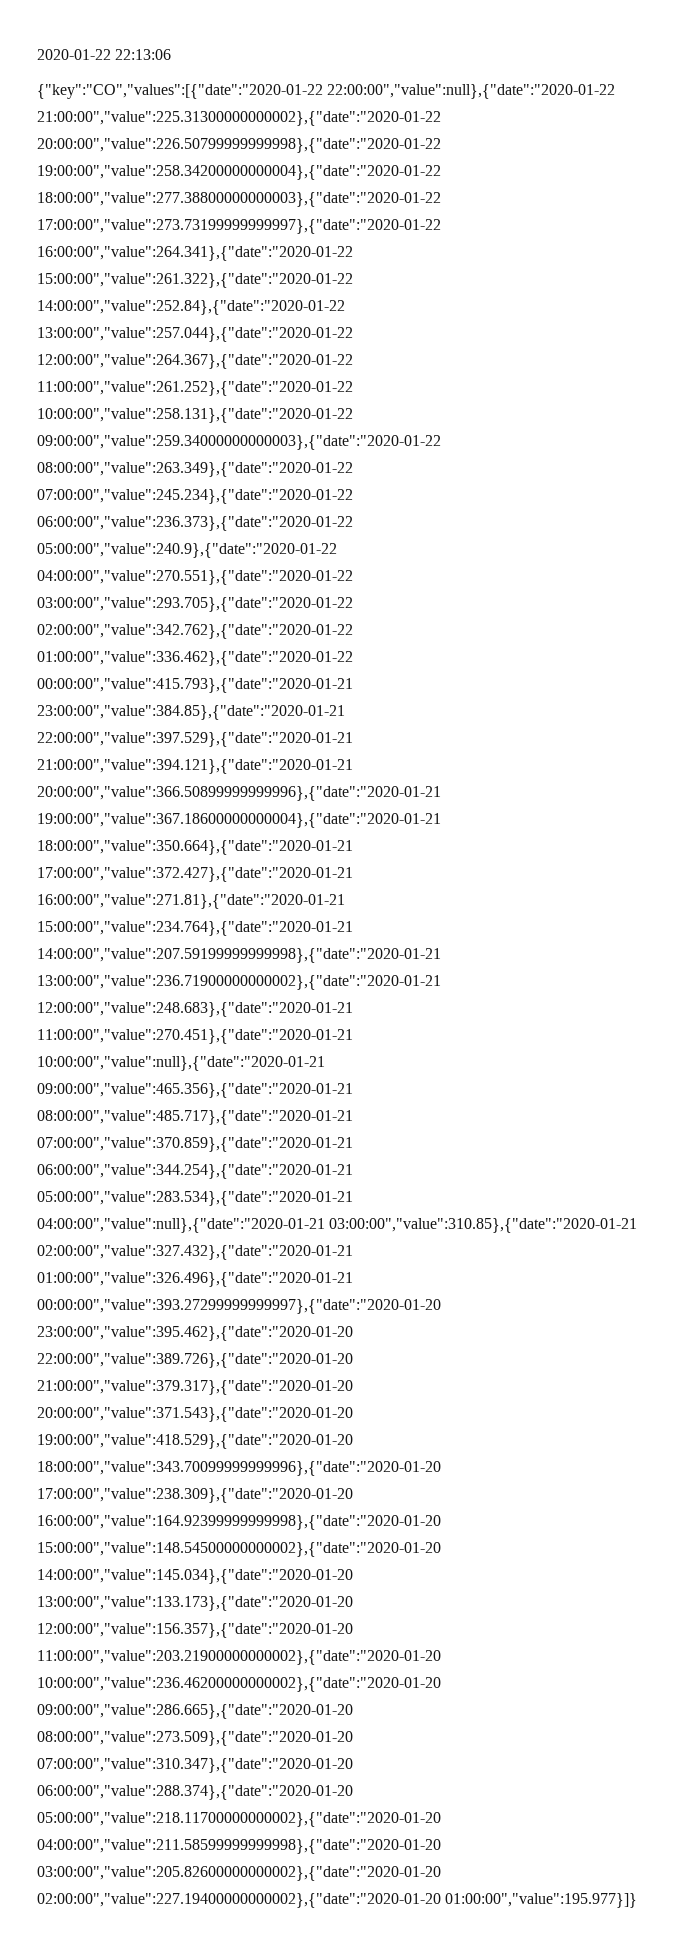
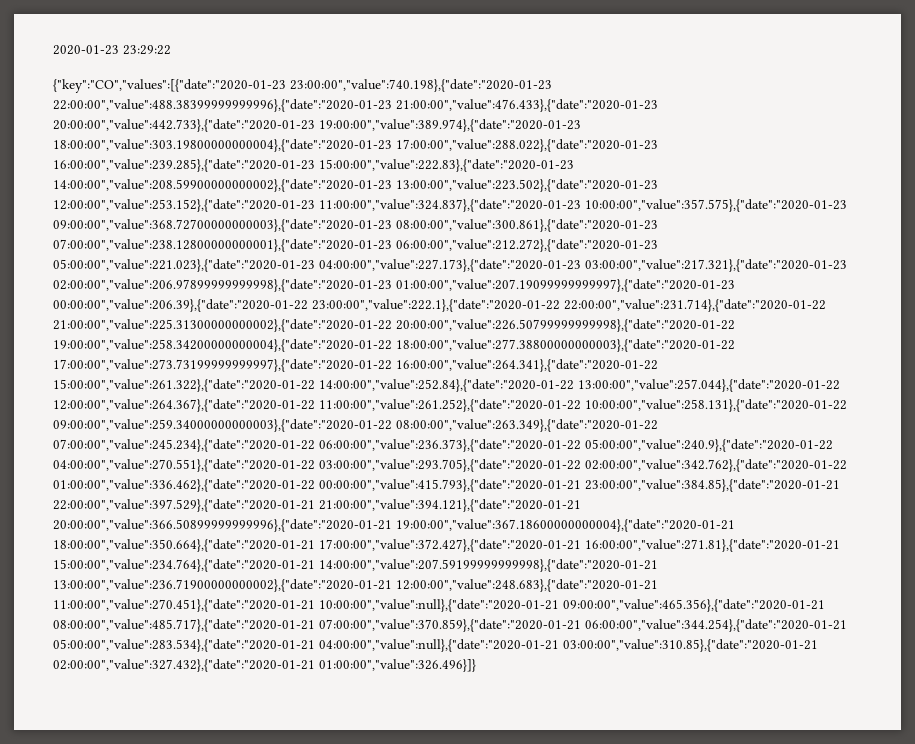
[37,49,172,60] [37,84,616,99] 2020-01-22 22:13:06 // {"key":"CO","values":[{"date":"2020-01-22 22:00:00","value":null},{"date":"2020-01-22 -> [53,45,171,55] [53,79,552,93] [53,99,658,112] [53,119,581,132] [53,139,658,152] [53,159,574,172] [53,179,658,192] [53,199,847,212] [53,219,658,232] [53,239,658,252] [53,259,847,272] [53,279,735,292] [53,299,826,312] 2020-01-23 23:29:22 // {"key":"CO","values":[{"date":"2020-01-23 23:00:00","value":740.198},{"date":"2020-01-23 22:00:00","value":488.38399999999996},{"date":"2020-01-23 21:00:00","value":476.433},{"date":"2020-01-23 20:00:00","value":442.733},{"date":"2020-01-23 19:00:00","value":389.974},{"date":"2020-01-23 18:00:00","value":303.19800000000004},{"date":"2020-01-23 17:00:00","value":288.022},{"date":"2020-01-23 16:00:00","value":239.285},{"date":"2020-01-23 15:00:00","value":222.83},{"date":"2020-01-23 14:00:00","value":208.59900000000002},{"date":"2020-01-23 13:00:00","value":223.502},{"date":"2020-01-23 12:00:00","value":253.152},{"date":"2020-01-23 11:00:00","value":324.837},{"date":"2020-01-23 10:00:00","value":357.575},{"date":"2020-01-23 09:00:00","value":368.72700000000003},{"date":"2020-01-23 08:00:00","value":300.861},{"date":"2020-01-23 07:00:00","value":238.12800000000001},{"date":"2020-01-23 06:00:00","value":212.272},{"date":"2020-01-23 05:00:00","value":221.023},{"date":"2020-01-23 04:00:00","value":227.173},{"date":"2020-01-23 03:00:00","value":217.321},{"date":"2020-01-23 02:00:00","value":206.97899999999998},{"date":"2020-01-23 01:00:00","value":207.19099999999997},{"date":"2020-01-23 00:00:00","value":206.39},{"date":"2020-01-22 23:00:00","value":222.1},{"date":"2020-01-22 22:00:00","value":231.714},{"date":"2020-01-22
[37,1272,353,1287] [37,1299,441,1314] [37,1326,353,1341] [37,1353,353,1368] [37,1380,353,1395] [37,1407,353,1422] [37,1434,353,1449] [37,1461,441,1476] [37,1488,353,1503] [37,1515,441,1530] [37,1542,441,1557] [37,1569,353,1584] [37,1596,353,1611] [37,1623,353,1638] [37,1650,441,1665] [37,1677,441,1692] [37,1704,353,1719] [37,1731,353,1746] [37,1758,353,1773] [37,1785,353,1800] [37,1812,441,1827] [37,1839,441,1854] [37,1866,441,1881] [37,1893,638,1908] 01:00:00","value":326.496},{"date":"2020-01-21 00:00:00","value":393.27299999999997},{"date":"2020-01-20 23:00:00","value":395.462},{"date":"2020-01-20 22:00:00","value":389.726},{"date":"2020-01-20 21:00:00","value":379.317},{"date":"2020-01-20 20:00:00","value":371.543},{"date":"2020-01-20 19:00:00","value":418.529},{"date":"2020-01-20 18:00:00","value":343.70099999999996},{"date":"2020-01-20 17:00:00","value":238.309},{"date":"2020-01-20 16:00:00","value":164.92399999999998},{"date":"2020-01-20 15:00:00","value":148.54500000000002},{"date":"2020-01-20 14:00:00","value":145.034},{"date":"2020-01-20 13:00:00","value":133.173},{"date":"2020-01-20 12:00:00","value":156.357},{"date":"2020-01-20 11:00:00","value":203.21900000000002},{"date":"2020-01-20 10:00:00","value":236.46200000000002},{"date":"2020-01-20 09:00:00","value":286.665},{"date":"2020-01-20 08:00:00","value":273.509},{"date":"2020-01-20 07:00:00","value":310.347},{"date":"2020-01-20 06:00:00","value":288.374},{"date":"2020-01-20 05:00:00","value":218.11700000000002},{"date":"2020-01-20 04:00:00","value":211.58599999999998},{"date":"2020-01-20 03:00:00","value":205.82600000000002},{"date":"2020-01-20 02:00:00","value":227.19400000000002},{"date":"2020-01-20 01:00:00","value":195.977}]} -> [319,659,476,672] 01:00:00","value":326.496}]}

